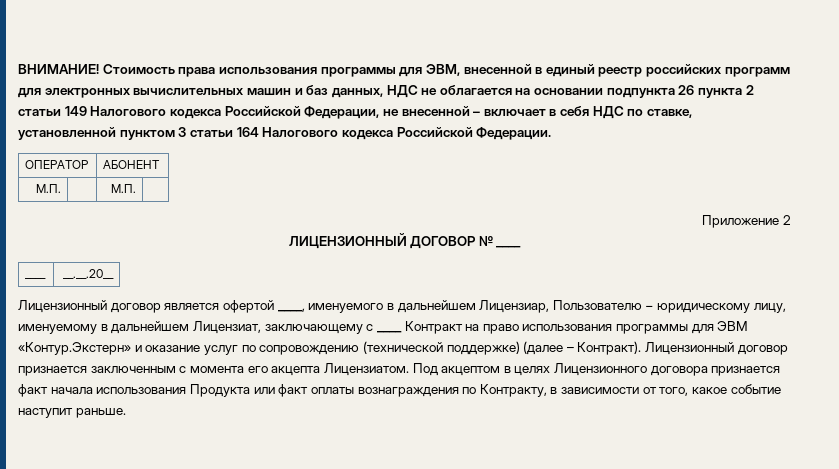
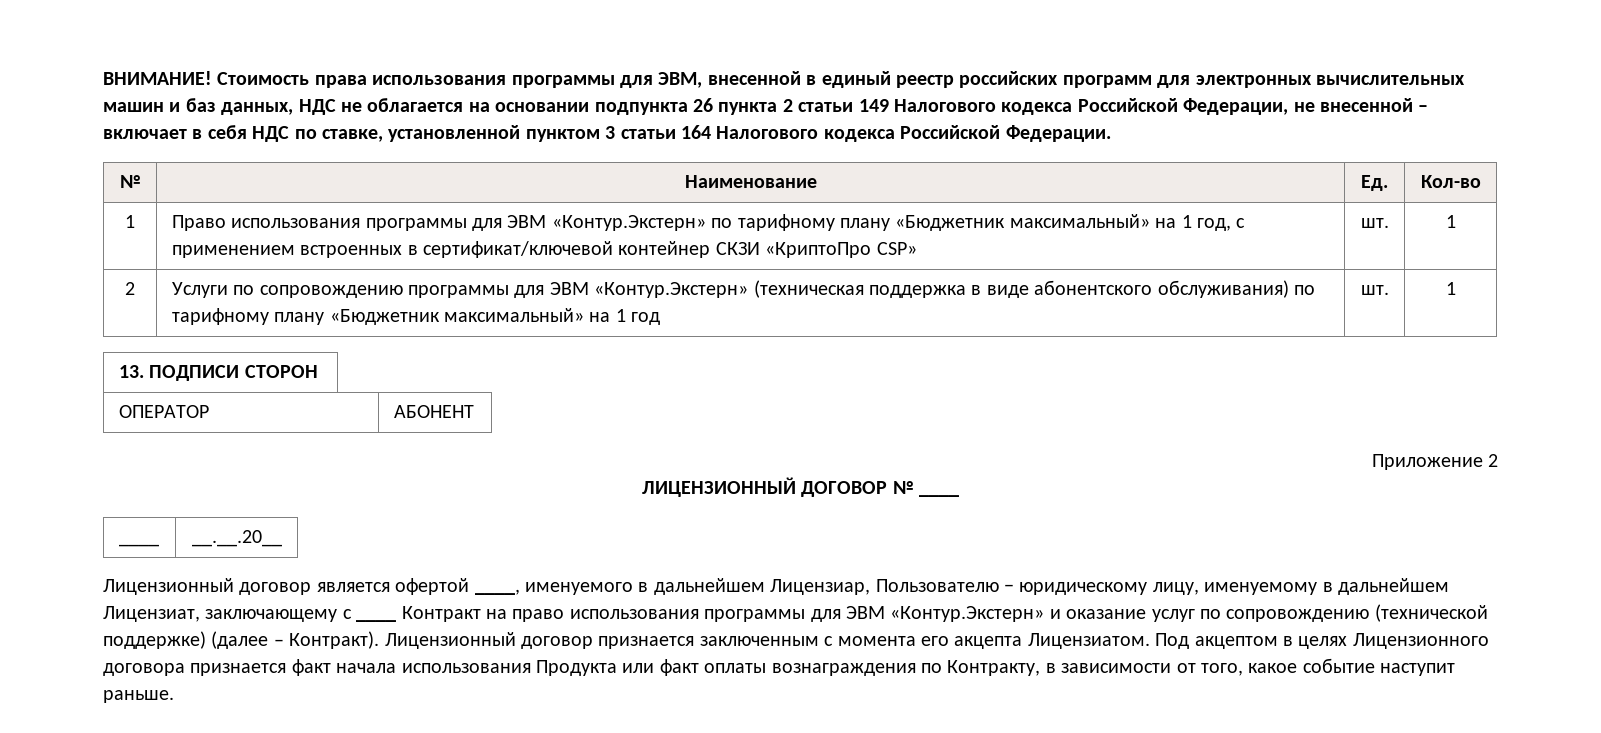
(552, 133) none -> [119,175,141,188] [684,175,817,188] [1361,175,1388,191] [1420,175,1481,188] [125,215,135,228] [171,214,1246,231] [171,241,917,258] [1360,218,1389,228] [1445,215,1456,228] [125,282,135,295] [171,280,1315,298] [171,308,661,325] [1360,285,1389,295] [1445,282,1456,295] [118,365,318,381] // № | Наименование | Ед. | Кол-во // 1 | Право использования программы для ЭВМ «Контур.Экстерн» по тарифному плану «Бюджетник максимальный» на 1 год, с применением встроенных в сертификат/ключевой контейнер СКЗИ «КриптоПро CSP» | шт. | 1 // 2 | Услуги по сопровождению программы для ЭВМ «Контур.Экстерн» (техническая поддержка в виде абонентского обслуживания) по тарифному плану «Бюджетник максимальный» на 1 год | шт. | 1 // 13. ПОДПИСИ СТОРОН
[35,184,61,193] [110,184,136,193] // М.П. | | М.П. | -> (474, 411) none

